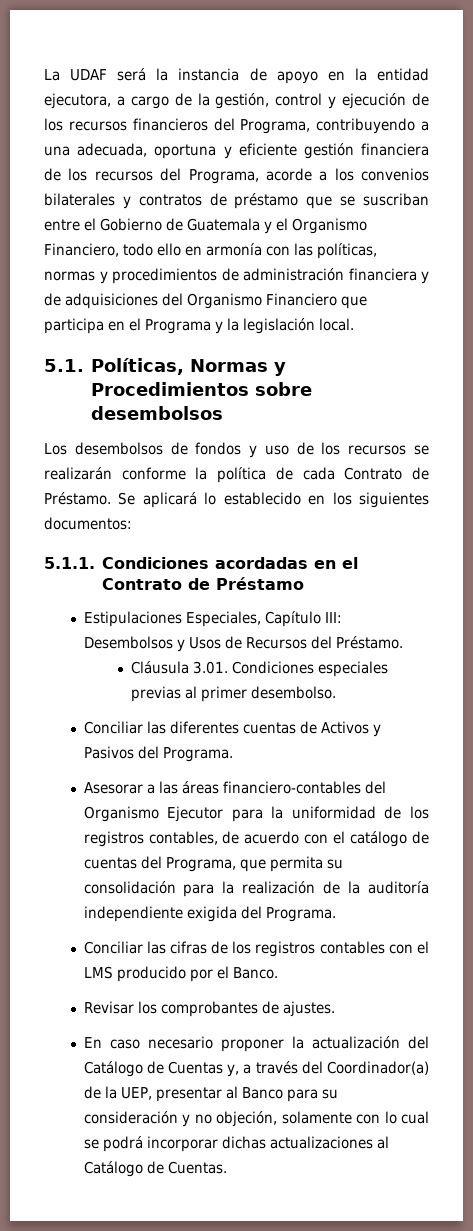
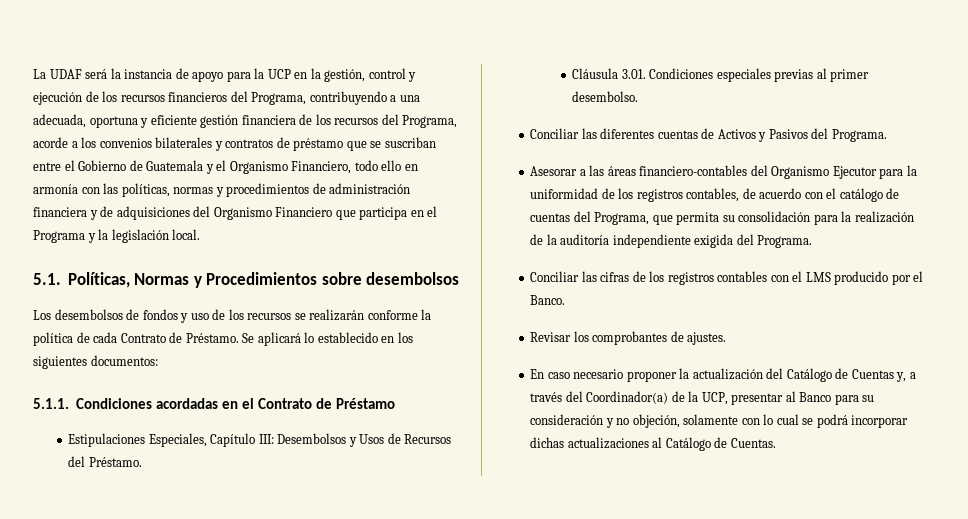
[327,68,429,81] [44,93,192,109] en la entidad ejecutora, a cargo de -> [226,68,308,82] para la UCP en
[120,1087,152,1100] UEP, -> [701,392,728,405] UCP,

